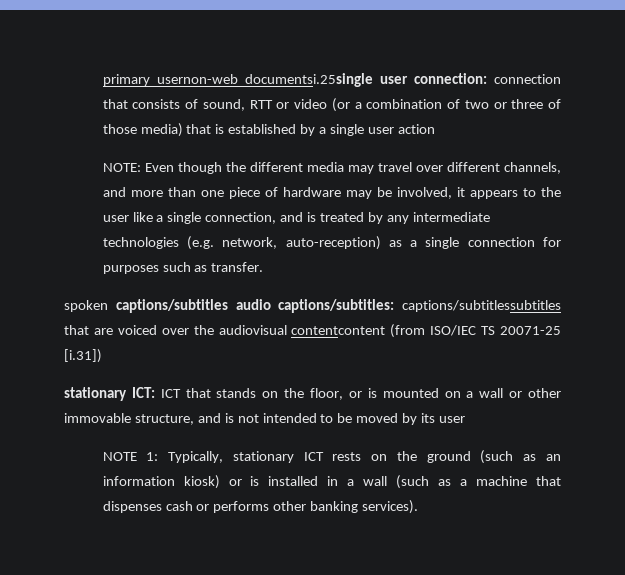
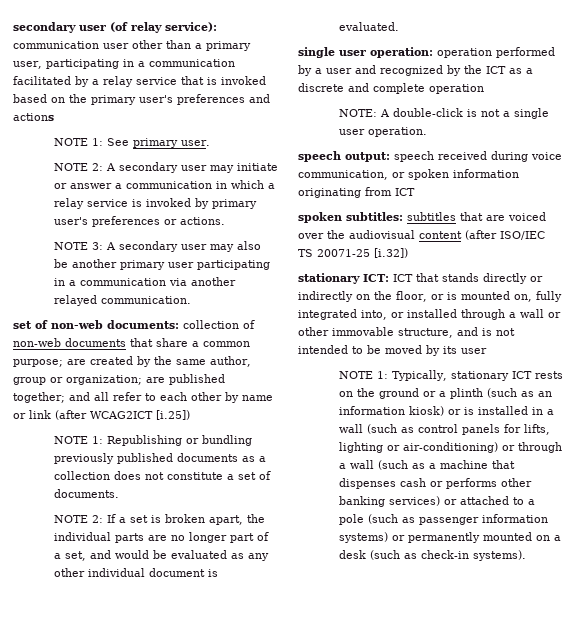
[102,73,561,87] [102,98,561,112] [102,123,435,137] [102,162,562,174] [102,187,562,199] [102,212,490,224] [102,236,562,250] [102,262,264,274] [64,299,561,313] primary usernon-web documentsi.25single user connection: connection that consists of sound, RTT or video (or a combination of two or three of those media) that is established by a single user action // NOTE: Even though the different media may travel over different channels, and more than one piece of hardware may be involved, it appears to the user like a single connection, and is treated by any intermediate technologies (e.g. network, auto-reception) as a single connection for purposes such as transfer. // spoken captions/subtitles audio captions/subtitles: captions/subtitlessubtitles -> [13,22,217,33] [13,40,251,51] [13,59,235,69] [13,76,266,87] [13,94,270,105] [13,113,54,121] [53,138,210,148] [53,162,278,173] [53,180,275,189] [53,198,257,209] [53,216,225,227] [53,241,261,252] [53,259,270,270] [53,277,236,286] [53,295,191,306] [13,320,255,329] [13,338,250,347] [13,356,251,367] [13,374,225,385] [13,392,273,403] [13,410,190,420] [53,435,252,446] [53,453,266,464] [53,471,271,480] [53,489,119,498] [53,514,265,525] [53,532,269,543] [53,550,269,561] [53,568,218,577] [338,22,399,31] [298,47,555,58] [298,65,533,76] [298,83,484,94] [338,108,549,119] [338,127,427,137] [298,151,562,162] [298,169,519,180] [298,187,415,198] [298,212,456,223] secondary user (of relay service): communication user other than a primary user, participating in a communication facilitated by a relay service that is invoked based on the primary user's preferences and actions // NOTE 1: See primary user. // NOTE 2: A secondary user may initiate or answer a communication in which a relay service is invoked by primary user's preferences or actions. // NOTE 3: A secondary user may also be another primary user participating in a communication via another relayed communication. // set of non-web documents: collection of non-web documents that share a common purpose; are created by the same author, group or organization; are published together; and all refer to each other by name or link (after WCAG2ICT [i.25]) // NOTE 1: Republishing or bundling previously published documents as a collection does not constitute a set of documents. // NOTE 2: If a set is broken apart, the individual parts are no longer part of a set, and would be evaluated as any other individual document is evaluated. // single user operation: operation performed by a user and recognized by the ICT as a discrete and complete operation // NOTE: A double-click is not a single user operation. // speech output: speech received during voice communication, or spoken information originating from ICT // spoken subtitles: subtitles
[291,324,426,338] contentcontent (from -> [419,230,497,240] content (after
[64,349,102,363] [i.31]) -> [374,248,408,258] [i.32])
(257, 393) none -> [483,273,543,284] [298,291,353,302] directly or indirectly
[444,391,461,398] on -> [513,291,562,302] [298,309,505,320] on, fully integrated into, or installed through
(471, 457) none -> [422,388,483,399] or a plinth
(452, 482) none -> [417,424,550,435] [338,442,562,453] [338,460,425,470] control panels for lifts, lighting or air-conditioning) or through a wall (such as
[362,500,419,514] services). -> [388,496,535,506] [338,514,548,525] [338,532,561,543] [338,550,526,561] services) or attached to a pole (such as passenger information systems) or permanently mounted on a desk (such as check-in systems).

